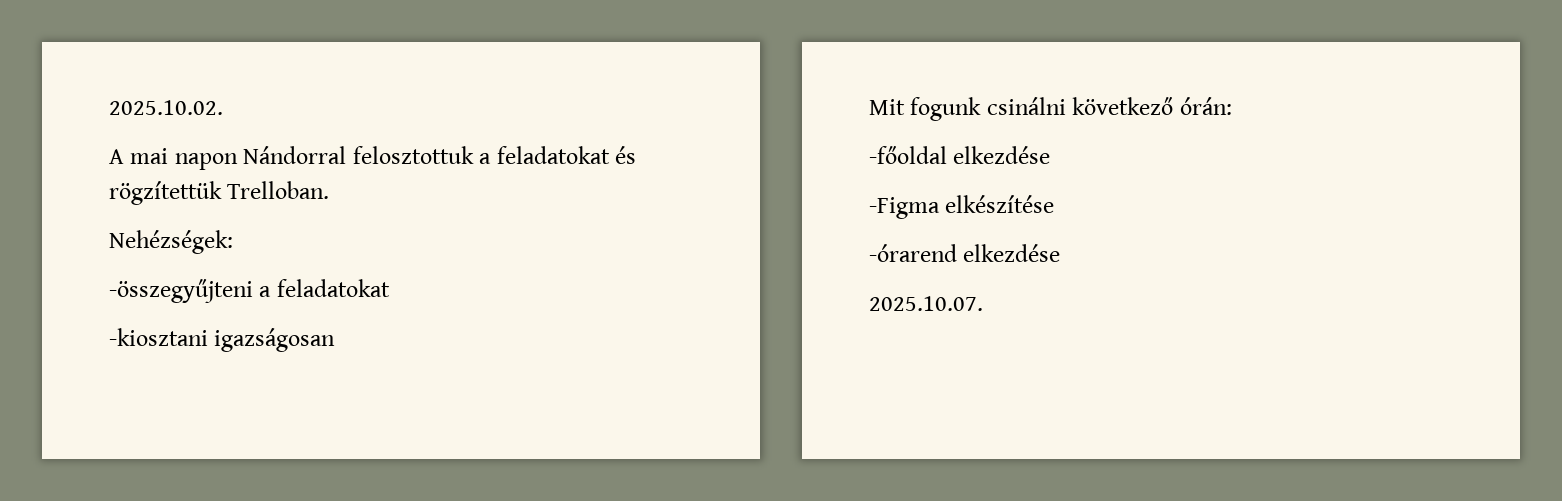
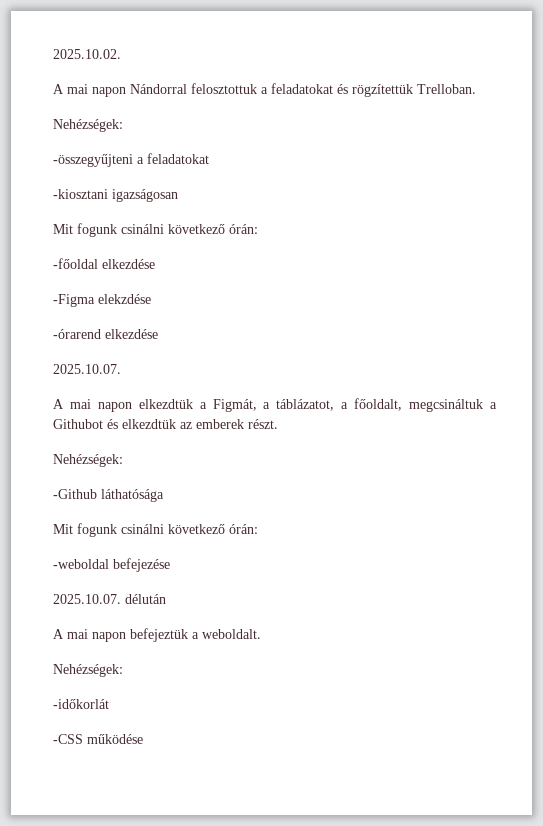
[945,195,1055,213] elkészítése -> [98,294,151,304] elekzdése
(983, 303) none -> [53,398,498,412] [53,419,278,429] [53,454,123,467] [53,489,164,502] [53,523,258,537] [53,558,170,572] [53,594,166,604] [53,628,261,642] [53,664,123,677] [53,699,109,709] [53,734,143,744] // A mai napon elkezdtük a Figmát, a táblázatot, a főoldalt, megcsináltuk a Githubot és elkezdtük az emberek részt. // Nehézségek: // -Github láthatósága // Mit fogunk csinálni következő órán: // -weboldal befejezése // 2025.10.07. délután // A mai napon befejeztük a weboldalt. // Nehézségek: // -időkorlát // -CSS működése

